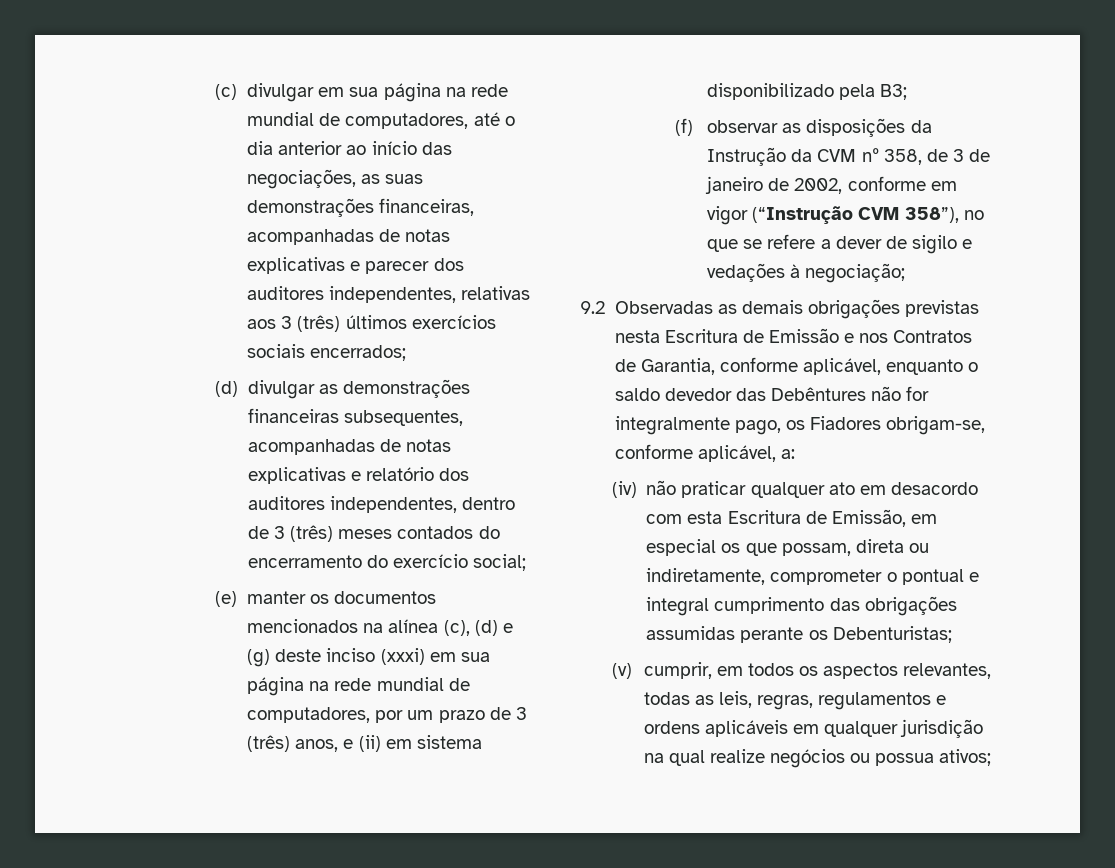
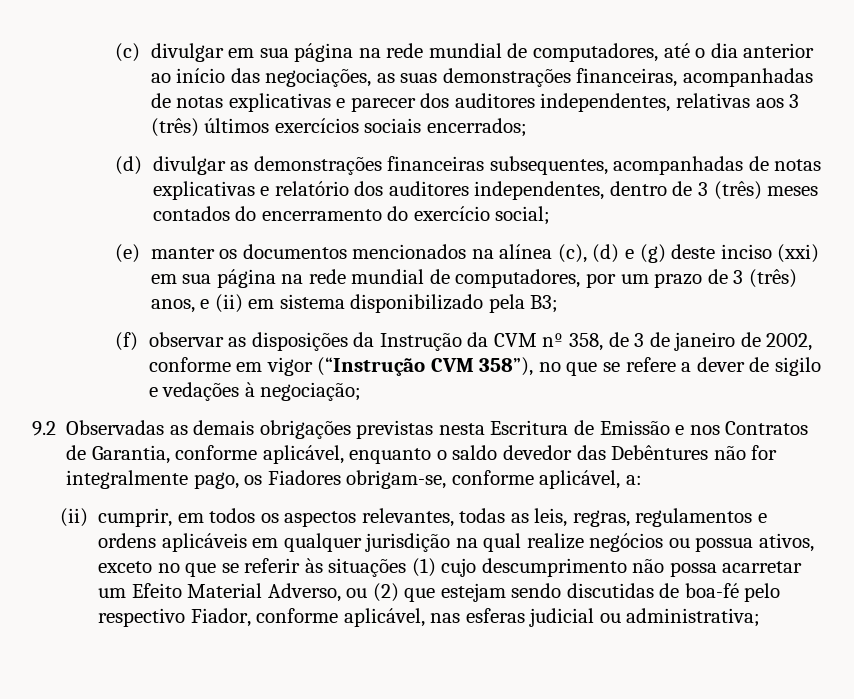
[380,648,425,665] (xxxi) -> [777,244,820,263] (xxi)
[611,480,978,498] [646,509,937,527] [646,539,929,556] [646,568,979,585] [646,596,957,616] [646,626,952,643] [611,663,632,679] (iv) não praticar qualquer ato em desacordo com esta Escritura de Emissão, em especial os que possam, direta ou indiretamente, comprometer o pontual e integral cumprimento das obrigações assumidas perante os Debenturistas; // (v) -> [59,508,88,527] (ii)
[939,749,992,766] ativos; -> [758,533,814,552] [98,558,803,577] [98,583,781,602] [98,608,761,627] ativos, exceto no que se referir às situações (1) cujo descumprimento não possa acarretar um Efeito Material Adverso, ou (2) que estejam sendo discutidas de boa-fé pelo respectivo Fiador, conforme aplicável, nas esferas judicial ou administrativa;

